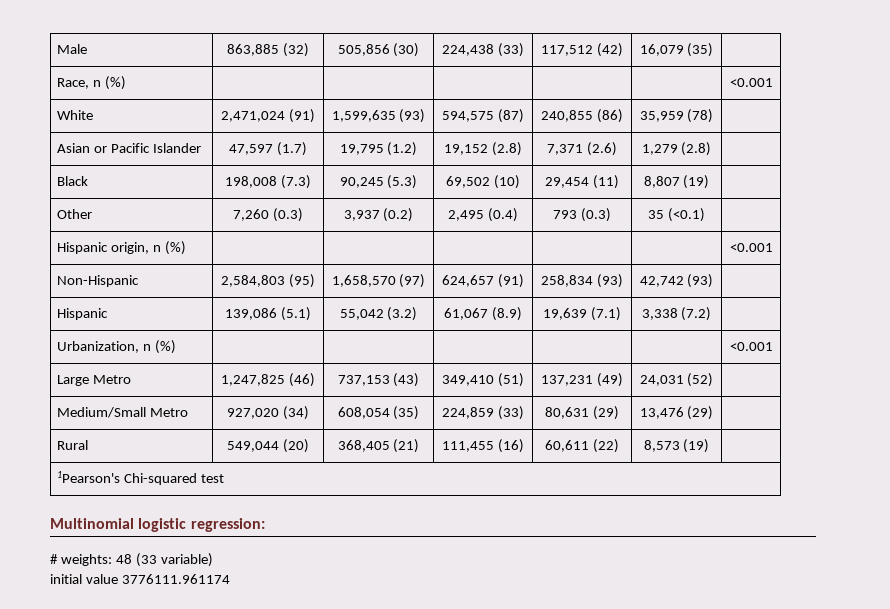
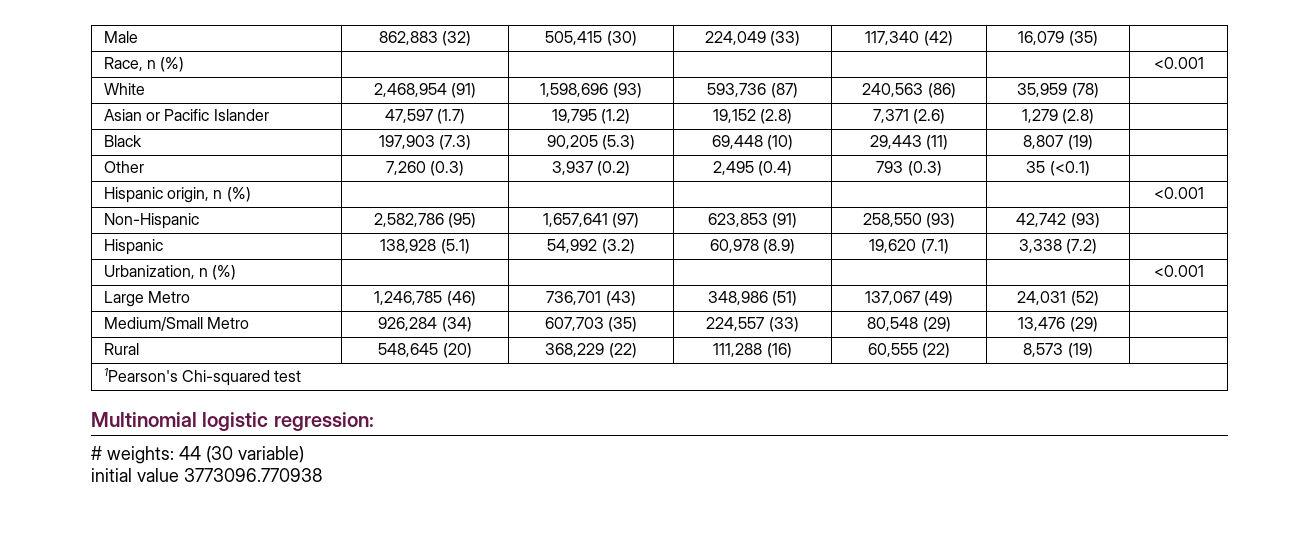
[227,44,280,56] 863,885 -> [378,31,438,45] 862,883
[337,44,390,56] 505,856 -> [545,31,603,45] 505,415
[442,43,524,57] [541,45,594,56] 224,438 (33) | 117,512 -> [704,31,801,46] [865,31,920,45] 224,049 (33) | 117,340
[221,109,315,123] [331,109,426,123] [442,111,495,122] 2,471,024 (91) | 1,599,635 (93) | 594,575 -> [373,83,477,98] [540,83,642,98] [707,83,767,97] 2,468,954 (91) | 1,598,696 (93) | 593,736
[541,110,594,122] 240,855 -> [862,83,924,97] 240,563
[225,176,278,188] 198,008 -> [378,135,435,149] 197,903
[339,177,384,188] 90,245 -> [546,135,598,149] 90,205
[446,176,491,188] 69,502 -> [711,135,763,149] 69,448
[545,177,590,188] 29,454 -> [869,135,922,149] 29,443
[221,275,286,287] 2,584,803 -> [373,213,444,227] 2,582,786
[331,275,396,287] 1,658,570 -> [542,213,608,227] 1,657,641
[442,274,524,288] [541,275,594,287] 624,657 (91) | 258,834 -> [707,213,798,228] [862,213,922,227] 623,853 (91) | 258,550
[225,308,278,320] 139,086 -> [380,239,437,253] 138,928
[339,309,384,320] 55,042 -> [547,239,598,253] 54,992
[444,308,489,320] 61,067 -> [709,239,759,253] 60,978
[543,308,588,320] 19,639 -> [869,239,917,253] 19,620
[221,374,286,386] 1,247,825 -> [374,291,443,305] 1,246,785
[337,375,390,386] 737,153 -> [546,291,602,305] 736,701
[442,375,495,386] 349,410 -> [707,291,768,305] 348,986
[541,375,594,386] 137,231 -> [864,291,920,305] 137,067
[227,408,280,419] 927,020 -> [378,317,438,331] 926,284
[337,406,420,420] [442,406,524,420] [545,407,590,419] 608,054 (35) | 224,859 (33) | 80,631 -> [544,317,638,332] [706,317,799,332] [867,317,919,331] 607,703 (35) | 224,557 (33) | 80,548
[227,441,280,452] 549,044 -> [378,343,439,357] 548,645
[337,439,420,453] [442,441,495,452] 368,405 (21) | 111,455 -> [545,343,637,358] [713,343,763,357] 368,229 (22) | 111,288
[545,440,590,452] 60,611 -> [867,343,918,357] 60,555
[115,553,157,567] 48 (33 -> [179,446,233,463] 44 (30
[121,574,230,584] 3776111.961174 -> [184,468,322,482] 3773096.770938

